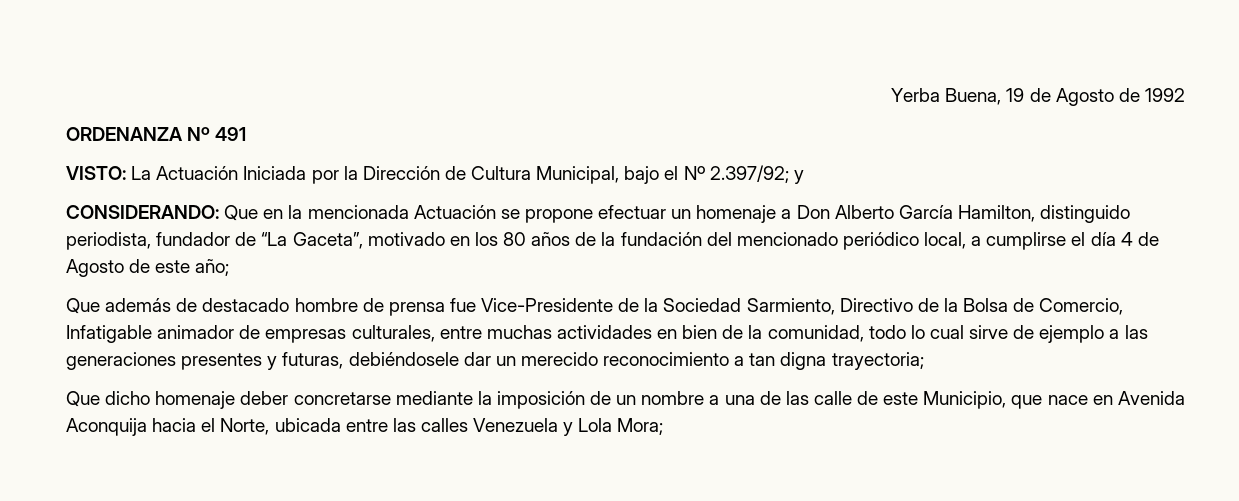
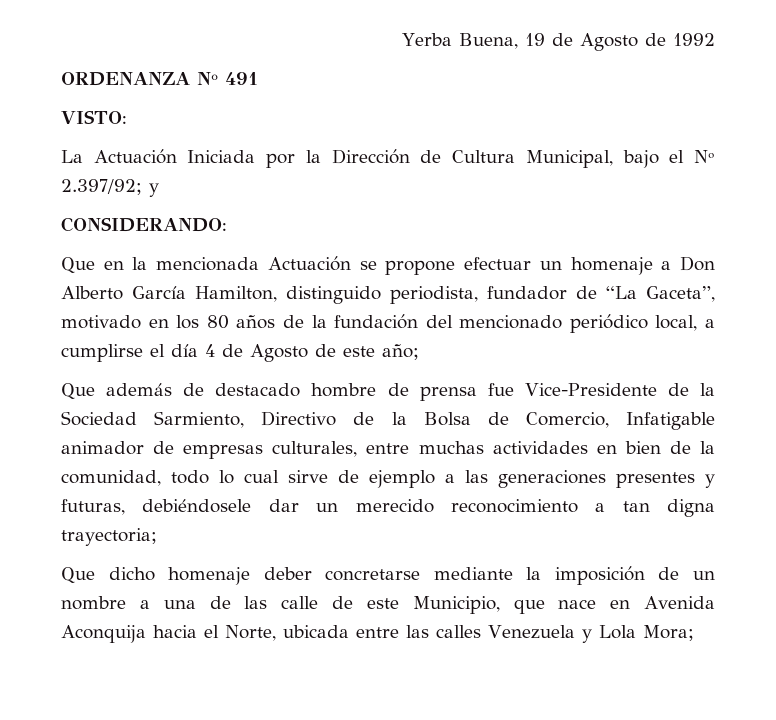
(126, 173) none -> (127, 117) //
(219, 212) none -> (227, 224) //

